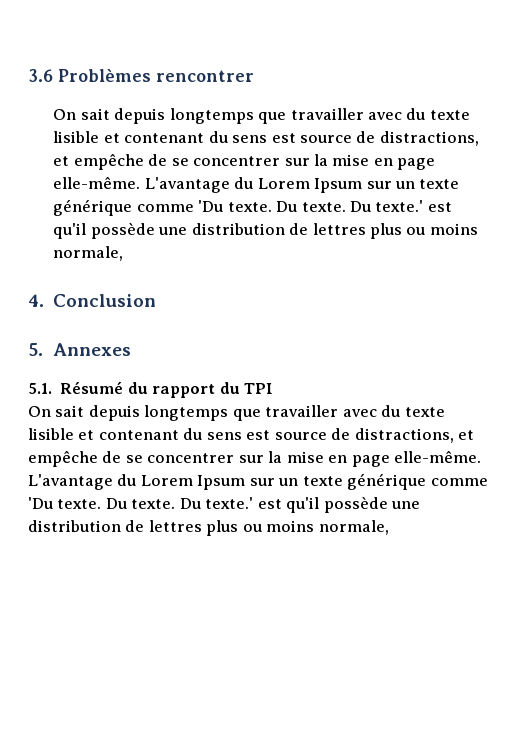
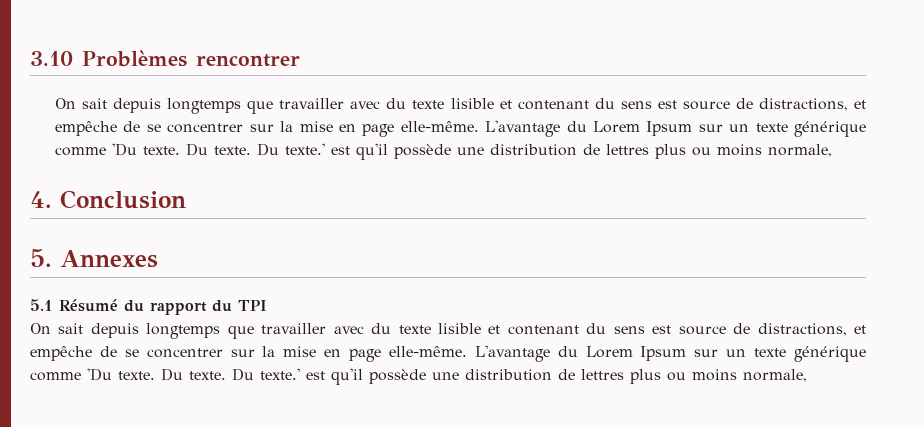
[28,69,53,82] 3.6 -> [30,51,73,66] 3.10
[28,383,52,394] 5.1. -> [30,299,53,311] 5.1

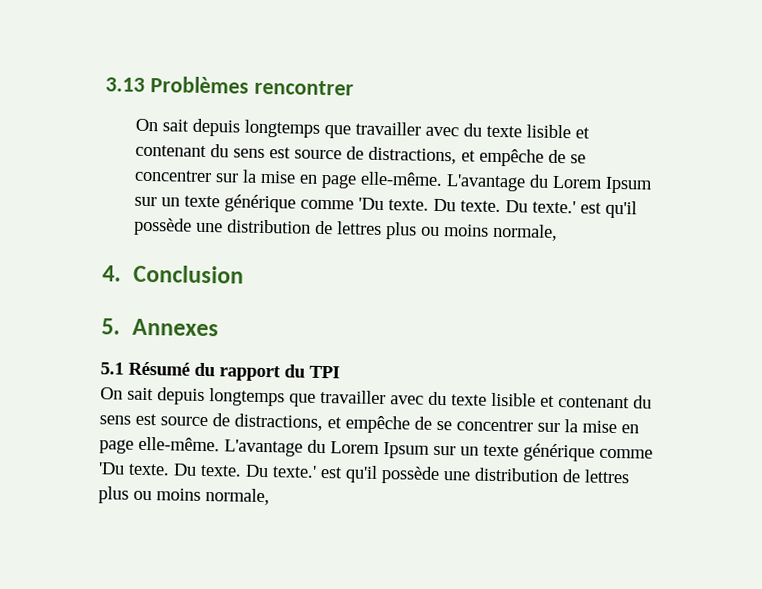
[30,51,73,66] 3.10 -> [105,77,145,92] 3.13

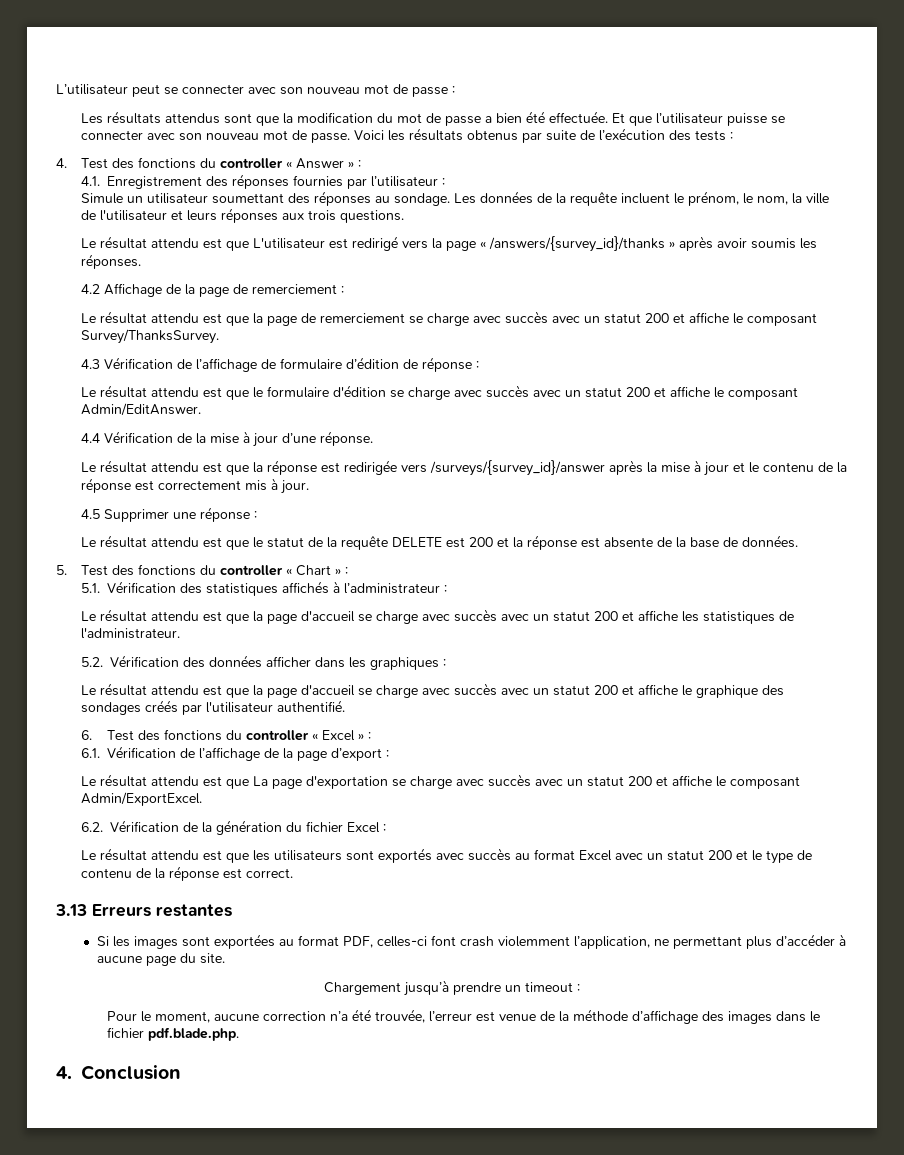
[105,76,354,96] [135,118,591,139] [135,144,587,167] [134,169,654,194] [134,194,638,219] [133,217,559,242] [102,264,245,284] [101,318,220,337] [100,361,340,382] [100,387,652,409] [99,413,639,434] [99,436,653,462] [98,462,630,485] [98,486,270,506] 3.13 Problèmes rencontrer // On sait depuis longtemps que travailler avec du texte lisible et contenant du sens est source de distractions, et empêche de se concentrer sur la mise en page elle-même. L'avantage du Lorem Ipsum sur un texte générique comme 'Du texte. Du texte. Du texte.' est qu'il possède une distribution de lettres plus ou moins normale, // 4. Conclusion // 5. Annexes // 5.1 Résumé du rapport du TPI // On sait depuis longtemps que travailler avec du texte lisible et contenant du sens est source de distractions, et empêche de se concentrer sur la mise en page elle-même. L'avantage du Lorem Ipsum sur un texte générique comme 'Du texte. Du texte. Du texte.' est qu'il possède une distribution de lettres plus ou moins normale, -> [56,84,455,97] [81,111,786,126] [81,128,734,143] [56,157,362,169] [81,174,446,189] [81,191,830,206] [81,208,405,223] [81,236,818,252] [81,254,142,269] [81,283,345,297] [81,311,818,326] [81,329,220,344] [81,357,480,372] [81,385,799,400] [81,403,202,416] [81,431,374,447] [81,460,848,476] [81,478,310,494] [81,507,258,522] [81,535,799,550] [56,564,349,576] [81,581,448,596] [81,609,795,624] [81,628,181,639] [81,655,447,670] [81,683,785,698] [81,700,346,715] [81,729,371,741] [81,746,390,761] [81,774,801,789] [81,792,203,806] [81,820,387,835] [81,848,813,864] [81,866,294,881] [55,904,232,917] [96,934,846,949] [96,953,225,966] [324,980,580,996] [106,1009,820,1024] [106,1027,239,1041] [56,1065,182,1080] L’utilisateur peut se connecter avec son nouveau mot de passe : // Les résultats attendus sont que la modification du mot de passe a bien été effectuée. Et que l’utilisateur puisse se connecter avec son nouveau mot de passe. Voici les résultats obtenus par suite de l’exécution des tests : // 4. Test des fonctions du controller « Answer » : // 4.1. Enregistrement des réponses fournies par l’utilisateur : // Simule un utilisateur soumettant des réponses au sondage. Les données de la requête incluent le prénom, le nom, la ville de l'utilisateur et leurs réponses aux trois questions. // Le résultat attendu est que L'utilisateur est redirigé vers la page « /answers/{survey_id}/thanks » après avoir soumis les réponses. // 4.2 Affichage de la page de remerciement : // Le résultat attendu est que la page de remerciement se charge avec succès avec un statut 200 et affiche le composant Survey/ThanksSurvey. // 4.3 Vérification de l’affichage de formulaire d’édition de réponse : // Le résultat attendu est que le formulaire d'édition se charge avec succès avec un statut 200 et affiche le composant Admin/EditAnswer. // 4.4 Vérification de la mise à jour d’une réponse. // Le résultat attendu est que la réponse est redirigée vers /surveys/{survey_id}/answer après la mise à jour et le contenu de la réponse est correctement mis à jour. // 4.5 Supprimer une réponse : // Le résultat attendu est que le statut de la requête DELETE est 200 et la réponse est absente de la base de données. // 5. Test des fonctions du controller « Chart » : // 5.1. Vérification des statistiques affichés à l’administrateur : // Le résultat attendu est que la page d'accueil se charge avec succès avec un statut 200 et affiche les statistiques de l'administrateur. // 5.2. Vérification des données afficher dans les graphiques : // Le résultat attendu est que la page d'accueil se charge avec succès avec un statut 200 et affiche le graphique des sondages créés par l'utilisateur authentifié. // 6. Test des fonctions du controller « Excel » : // 6.1. Vérification de l’affichage de la page d’export : // Le résultat attendu est que La page d'exportation se charge avec succès avec un statut 200 et affiche le composant Admin/ExportExcel. // 6.2. Vérification de la génération du fichier Excel : // Le résultat attendu est que les utilisateurs sont exportés avec succès au format Excel avec un statut 200 et le type de contenu de la réponse est correct. // 3.13 Erreurs restantes // Si les images sont exportées au format PDF, celles-ci font crash violemment l’application, ne permettant plus d’accéder à aucune page du site. // Chargement jusqu’à prendre un timeout : // Pour le moment, aucune correction n’a été trouvée, l’erreur est venue de la méthode d’affichage des images dans le fichier pdf.blade.php. // 4. Conclusion

